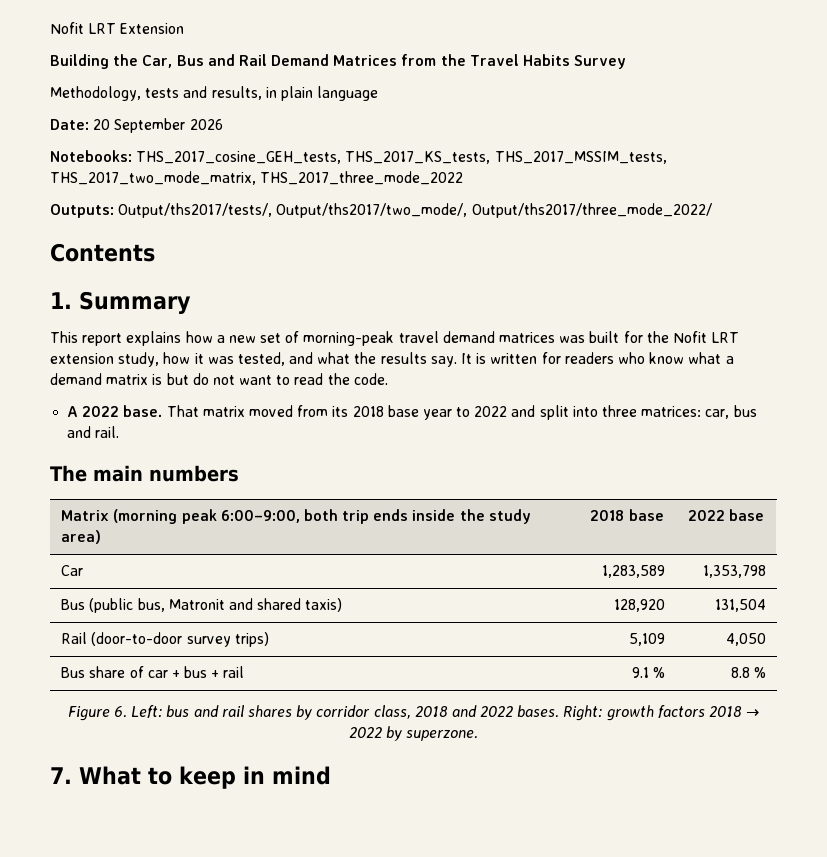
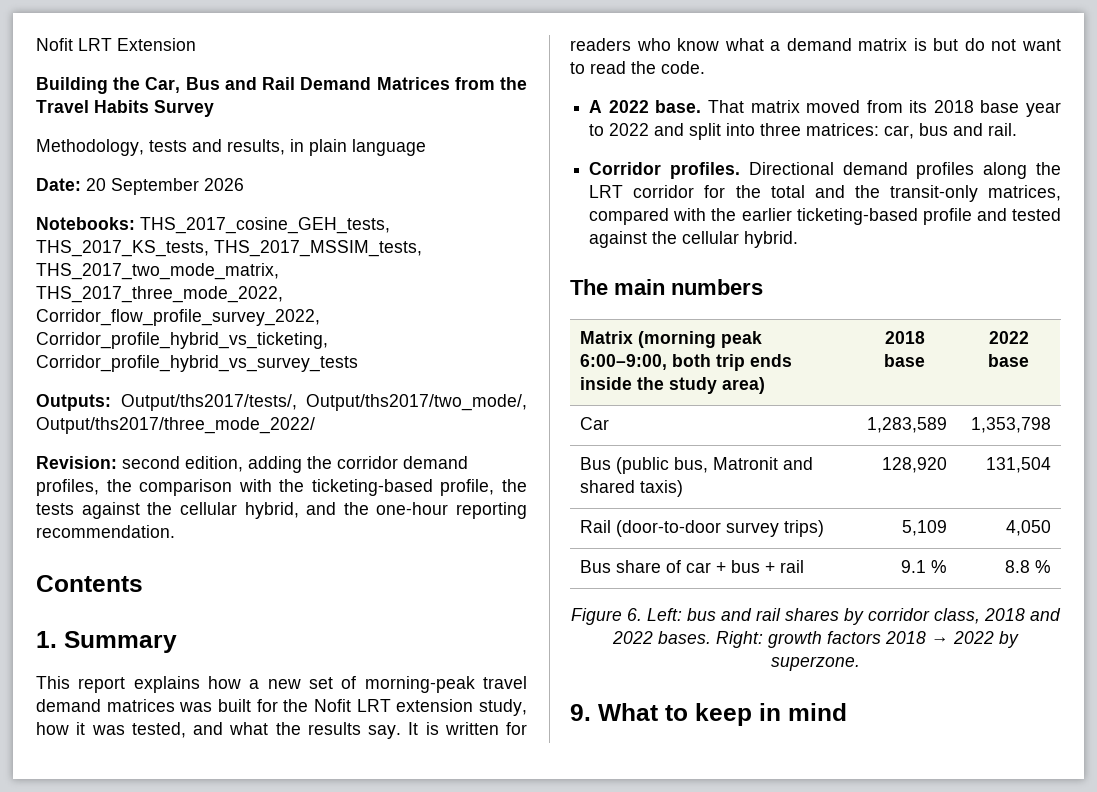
[260,171,464,185] THS_2017_three_mode_2022 -> [36,286,283,303] [36,309,320,326] [36,332,328,349] [36,355,358,372] THS_2017_three_mode_2022, Corridor_flow_profile_survey_2022, Corridor_profile_hybrid_vs_ticketing, Corridor_profile_hybrid_vs_survey_tests
(712, 210) none -> [36,456,468,473] [36,479,527,496] [36,502,527,519] [36,525,175,538] // Revision: second edition, adding the corridor demand profiles, the comparison with the ticketing-based profile, the tests against the cellular hybrid, and the one-hour reporting recommendation.
(120, 432) none -> [589,162,1061,179] [589,185,1061,202] [589,208,1061,225] [589,231,799,248] // Corridor profiles. Directional demand profiles along the LRT corridor for the total and the transit-only matrices, compared with the earlier ticketing-based profile and tested against the cellular hybrid.
[50,767,72,784] 7. -> [570,704,591,721] 9.

